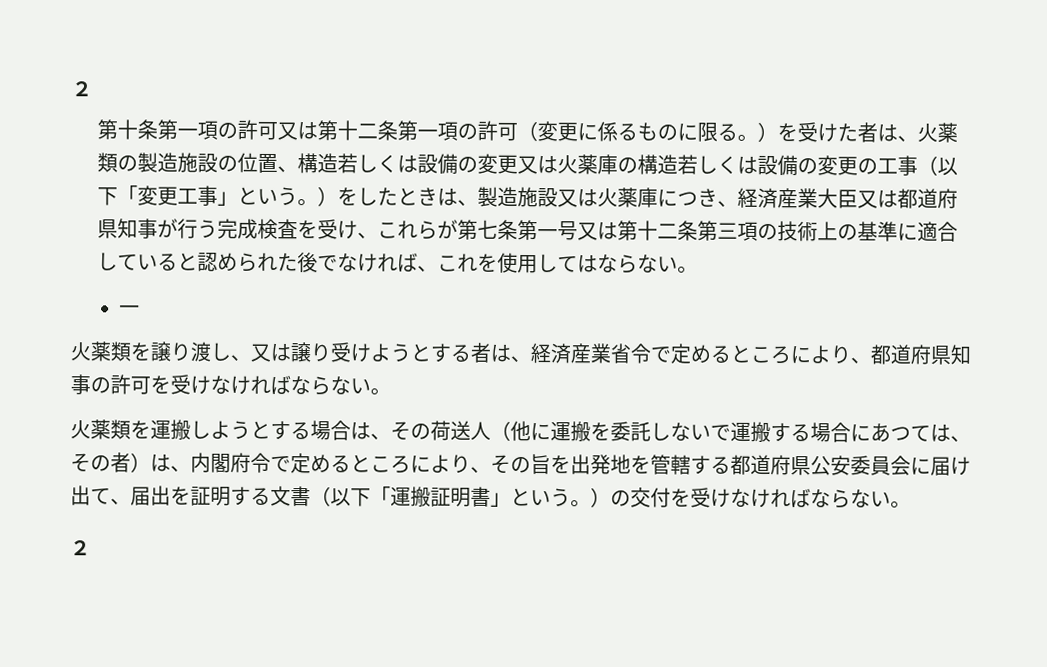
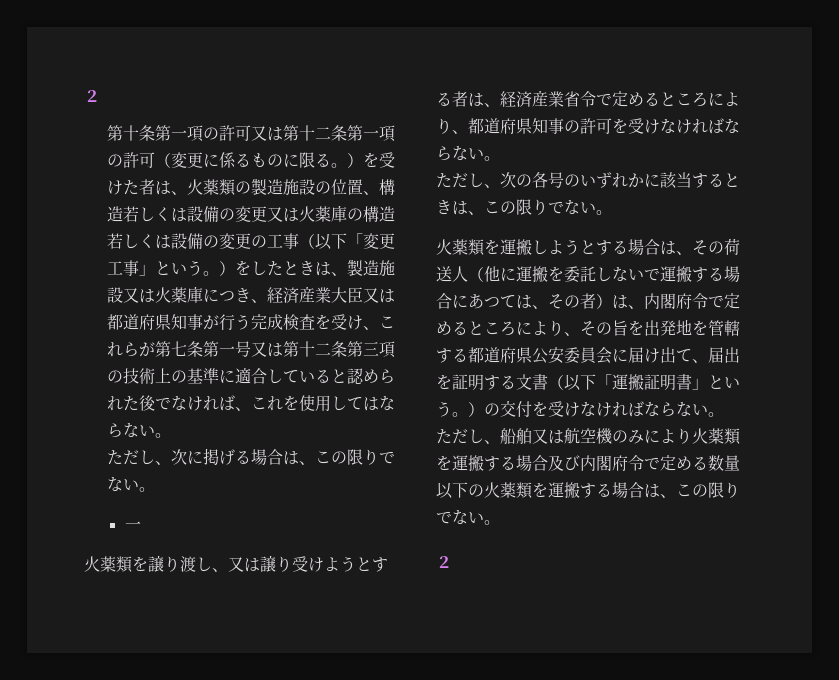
(699, 269) none -> [107,448,396,465] [107,476,156,492] // ただし、次に掲げる場合は、この限りでない。
(391, 391) none -> [436,172,740,189] [436,199,612,215] // ただし、次の各号のいずれかに該当するときは、この限りでない。
(911, 504) none -> [436,428,741,445] [436,455,740,471] [436,482,740,499] [436,509,500,525] // ただし、船舶又は航空機のみにより火薬類を運搬する場合及び内閣府令で定める数量以下の火薬類を運搬する場合は、この限りでない。

